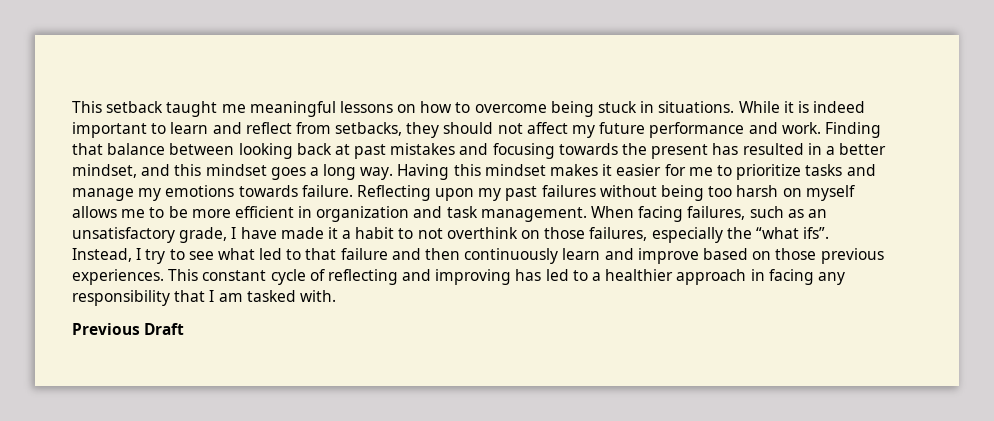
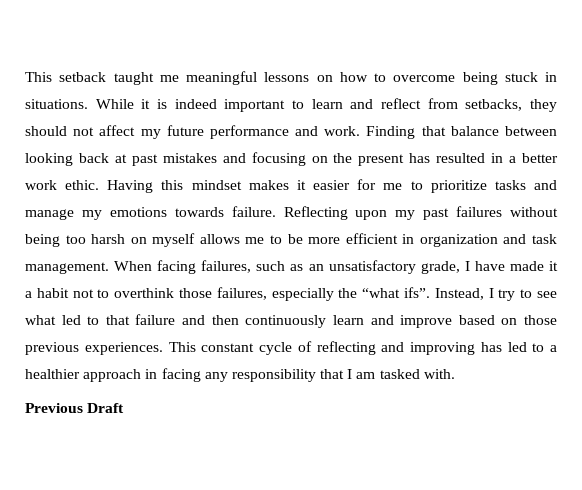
[558,143,618,155] towards -> [311,156,328,163] on
[72,164,394,180] mindset, and this mindset goes a long way. -> [25,180,100,190] work ethic.
[398,227,541,239] to not overthink on -> [72,288,175,298] not to overthink

